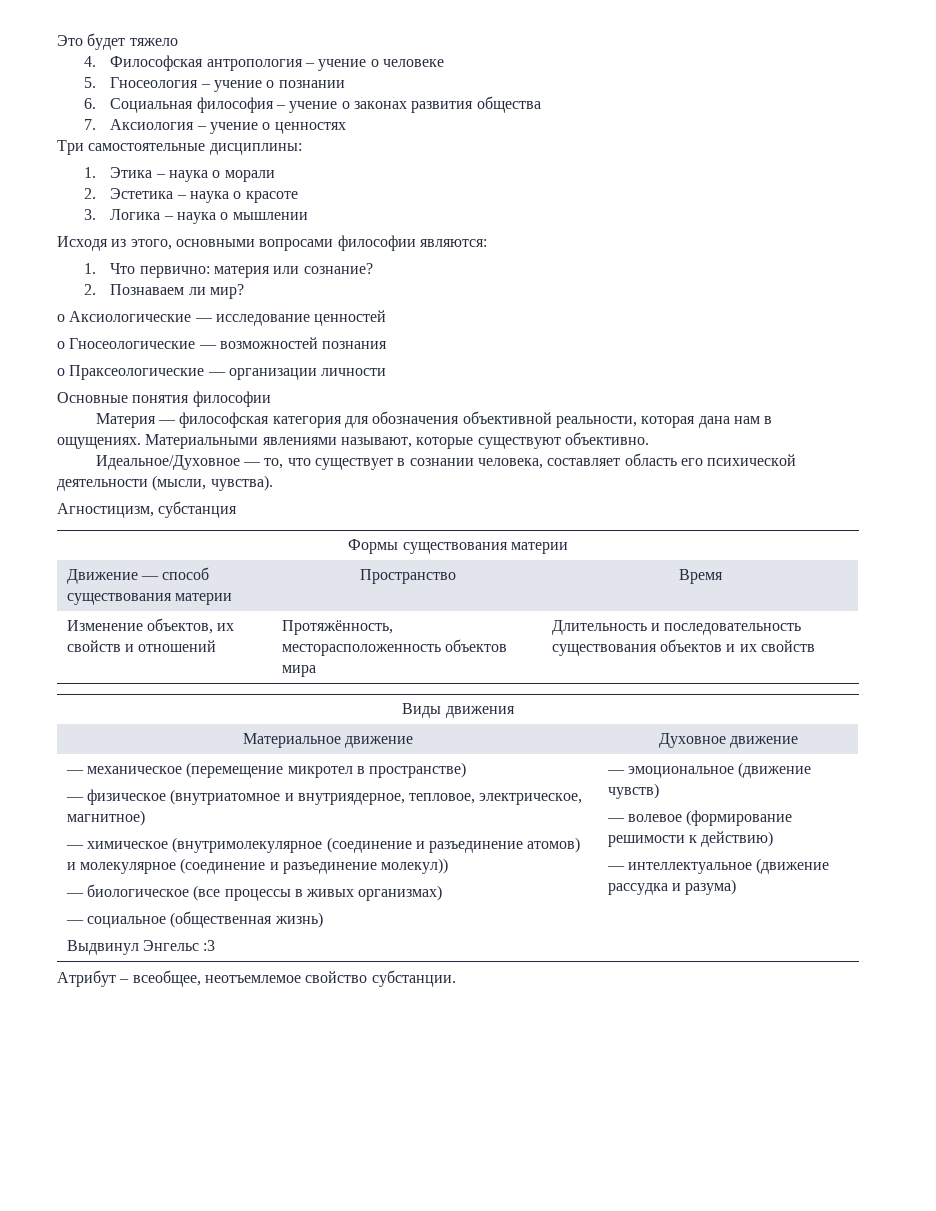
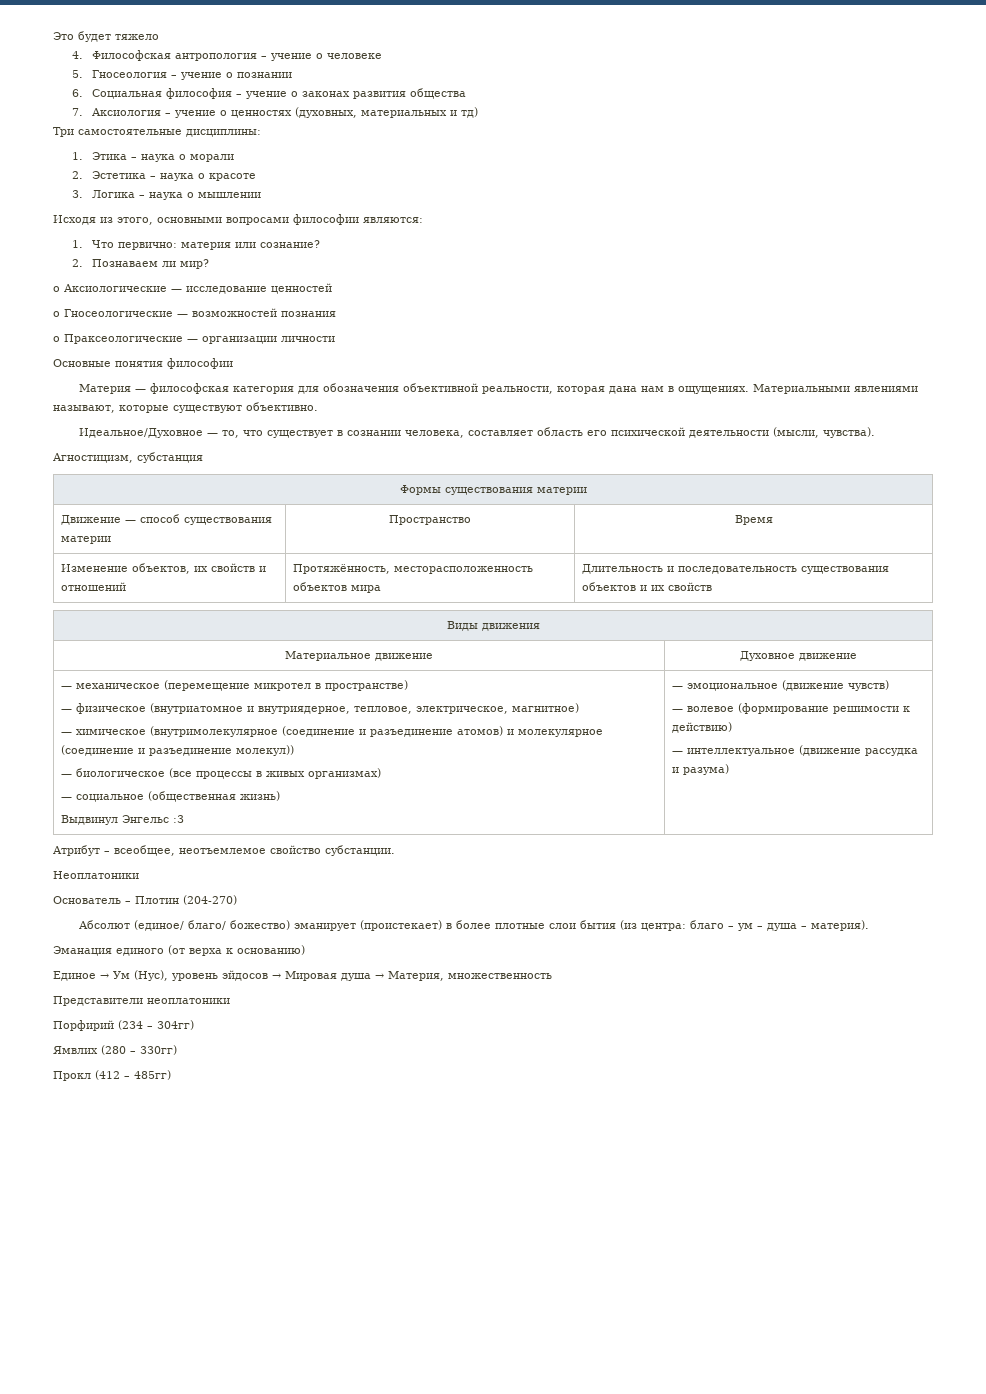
(346, 128) none -> [294,107,478,118] (духовных, материальных и тд)
(456, 978) none -> [53,871,139,879] [53,895,237,905] [79,920,870,931] [53,945,305,956] [53,970,552,981] [53,996,230,1006] [53,1020,194,1031] [53,1045,177,1055] [53,1070,171,1081] // Неоплатоники // Основатель – Плотин (204-270) // Абсолют (единое/ благо/ божество) эманирует (проистекает) в более плотные слои бытия (из центра: благо – ум – душа – материя). // Эманация единого (от верха к основанию) // Единое → Ум (Нус), уровень эйдосов → Мировая душа → Материя, множественность // Представители неоплатоники // Порфирий (234 – 304гг) // Ямвлих (280 – 330гг) // Прокл (412 – 485гг)

